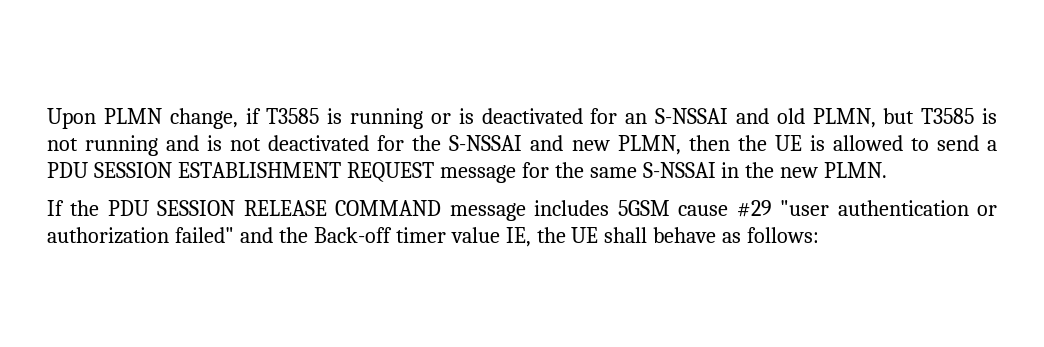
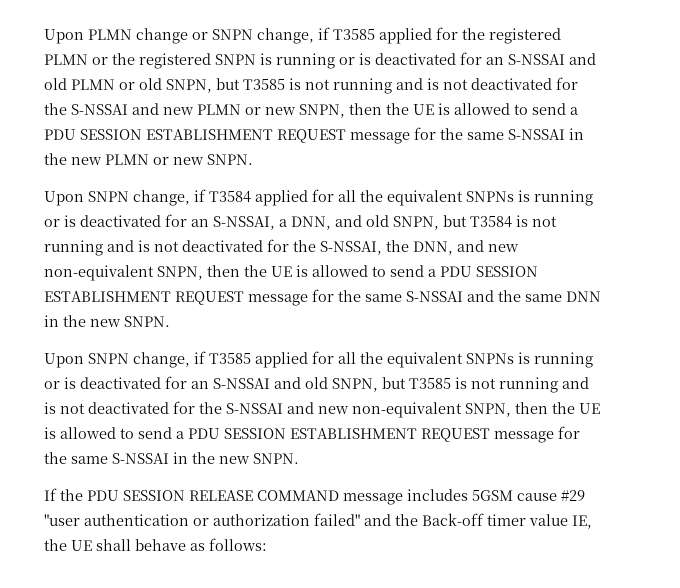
[169,108,320,129] change, if T3585 -> [136,27,561,44] [44,53,256,69] change or SNPN change, if T3585 applied for the registered PLMN or the registered SNPN
[812,108,876,128] PLMN, -> [71,78,212,93] PLMN or old SNPN,
[617,135,681,155] PLMN, -> [197,104,345,118] PLMN or new SNPN,
[824,162,888,178] PLMN. -> [105,154,253,165] [44,189,593,206] [44,214,557,230] [44,239,519,256] [44,265,538,281] [44,289,601,306] [44,315,170,327] [44,351,593,368] [44,376,589,393] [44,401,600,418] [44,426,580,443] [44,452,299,464] PLMN or new SNPN. // Upon SNPN change, if T3584 applied for all the equivalent SNPNs is running or is deactivated for an S-NSSAI, a DNN, and old SNPN, but T3584 is not running and is not deactivated for the S-NSSAI, the DNN, and new non-equivalent SNPN, then the UE is allowed to send a PDU SESSION ESTABLISHMENT REQUEST message for the same S-NSSAI and the same DNN in the new SNPN. // Upon SNPN change, if T3585 applied for all the equivalent SNPNs is running or is deactivated for an S-NSSAI and old SNPN, but T3585 is not running and is not deactivated for the S-NSSAI and new non-equivalent SNPN, then the UE is allowed to send a PDU SESSION ESTABLISHMENT REQUEST message for the same S-NSSAI in the new SNPN.

